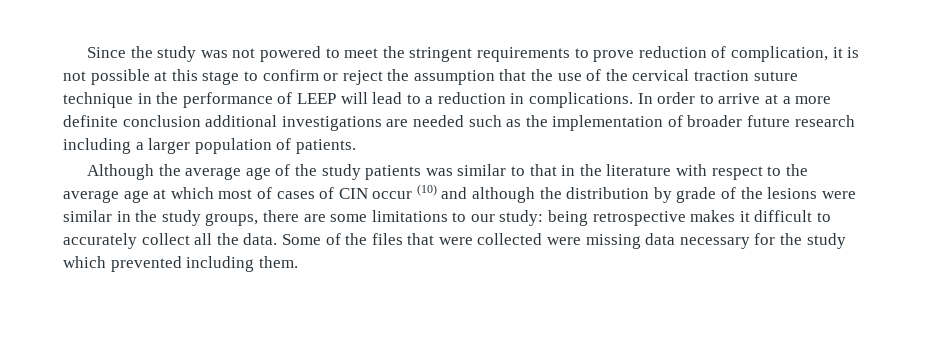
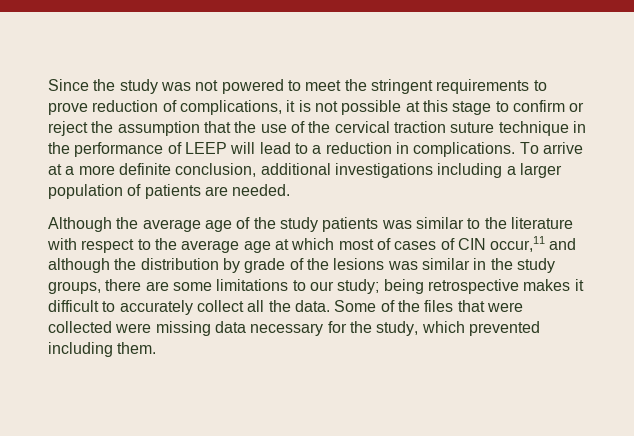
[730,46,828,62] complication, -> [179,100,282,115] complications,
[637,92,714,104] In order to -> [519,142,539,154] To
[122,115,201,127] conclusion -> [175,163,257,177] conclusion,
[386,115,855,131] are needed such as the implementation of broader future research -> (433, 170) none
[295,139,356,154] patients. -> [144,184,291,199] patients are needed.
[529,164,576,176] that in -> (481, 223) none
[372,184,437,199] occur (10) -> [490,236,546,252] occur,11
[821,191,856,199] were -> [387,261,418,270] was
[499,210,544,226] study: -> [337,279,380,294] study;
[806,233,846,249] study -> [376,321,419,336] study,

